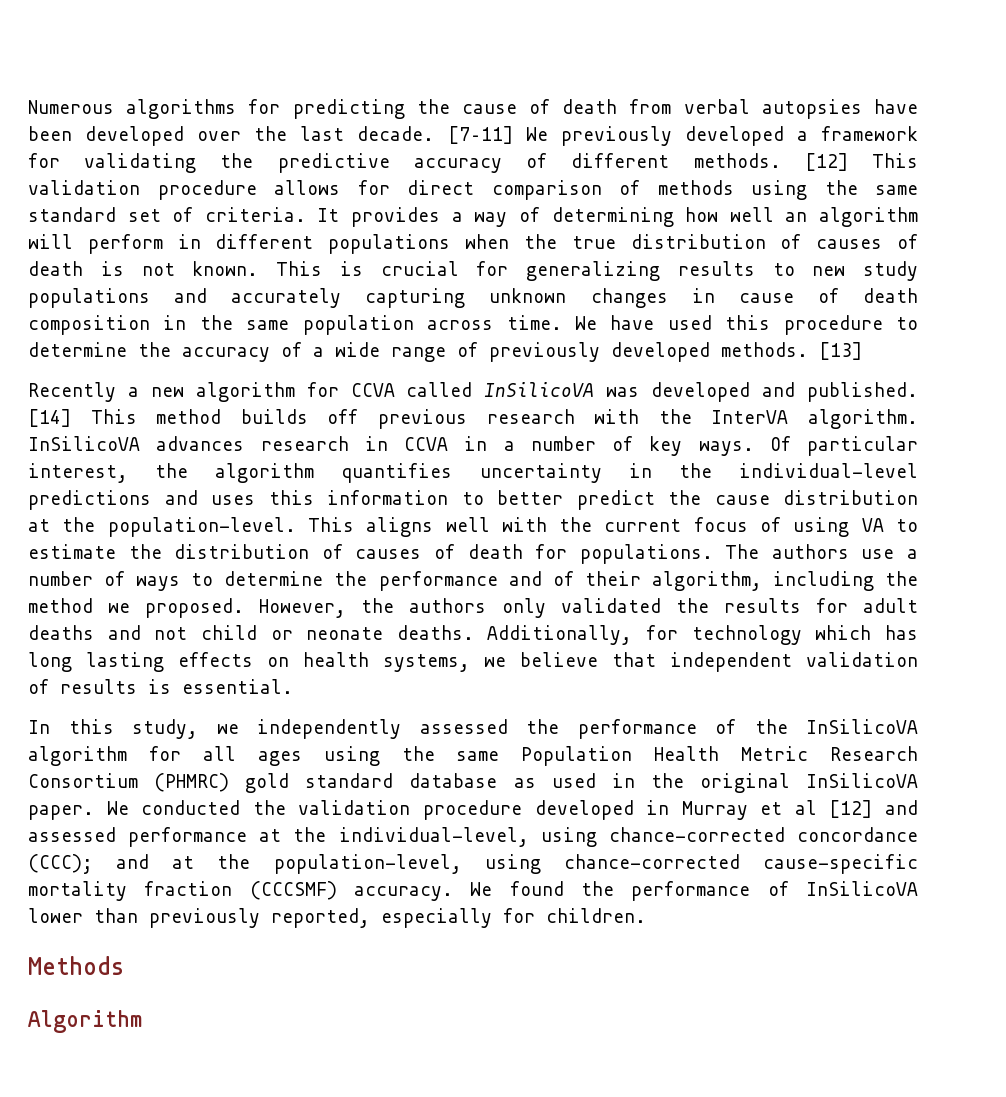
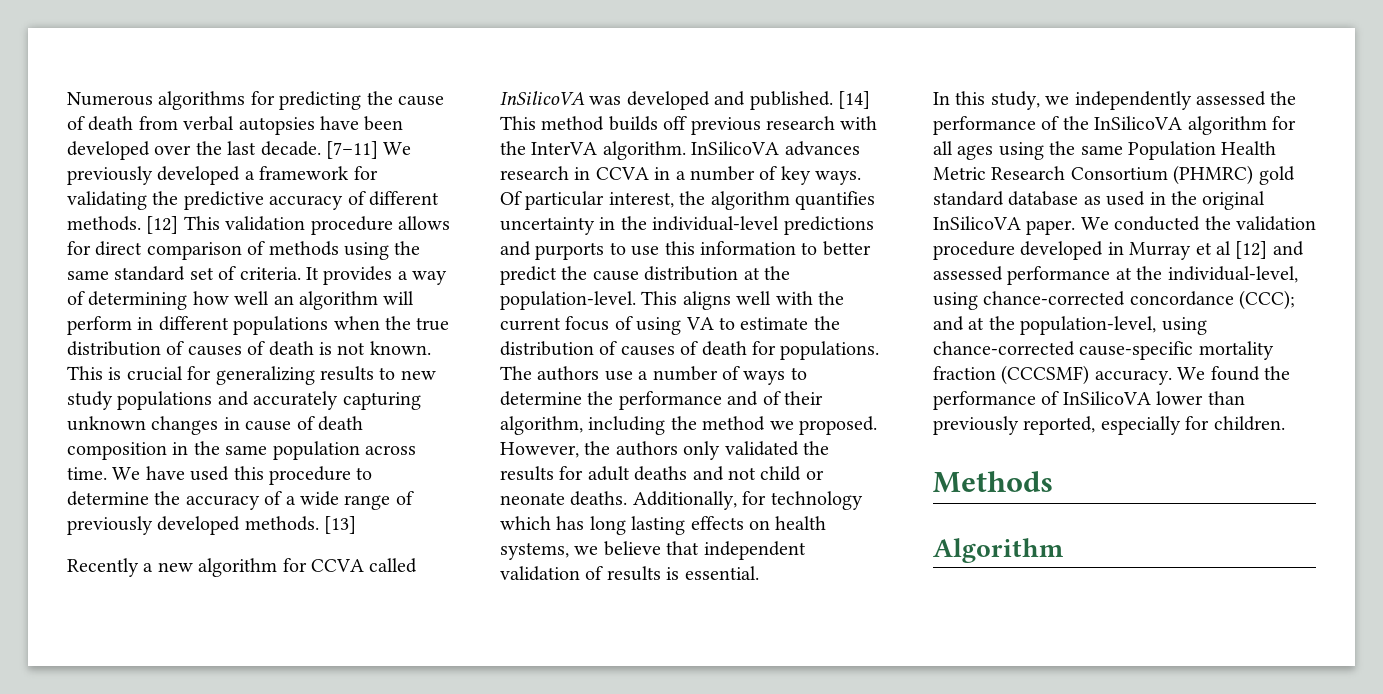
[211,495,255,505] uses -> [535,242,660,260] purports to use

